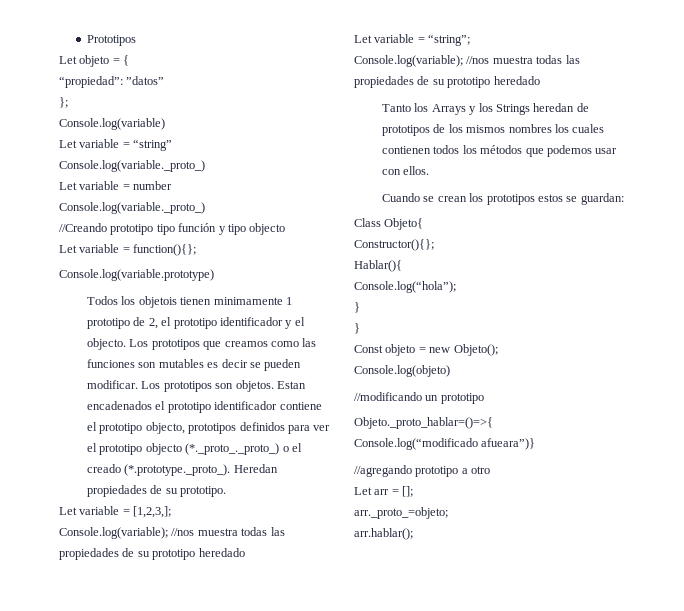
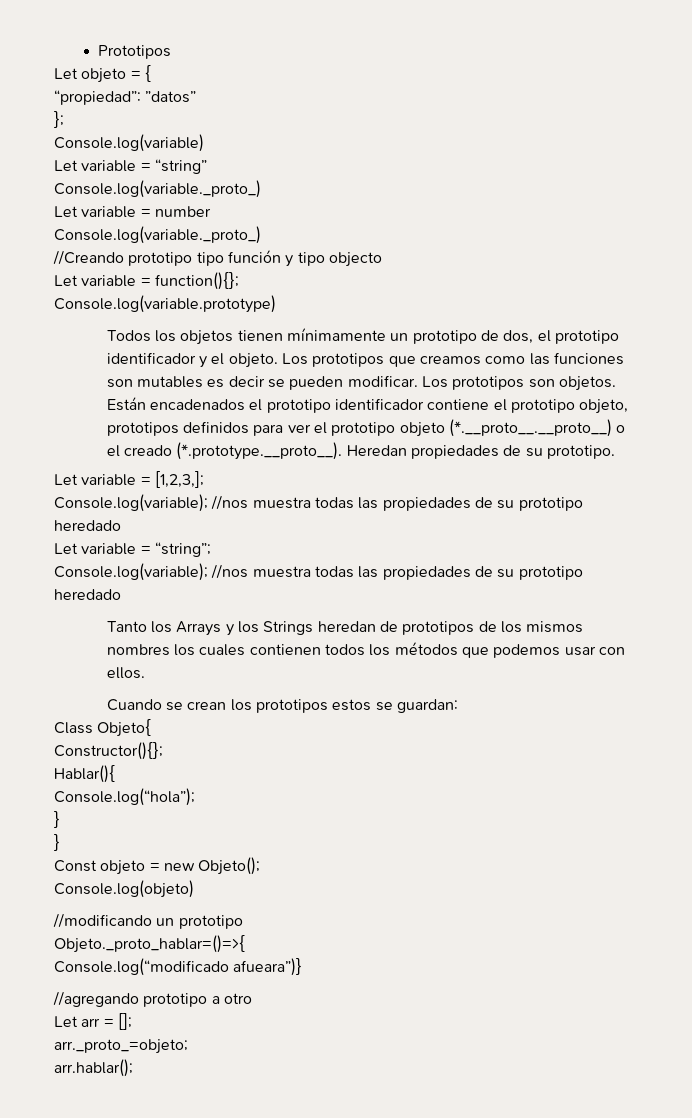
[138,296,292,308] objetois tienen minimamente 1 -> [180,328,409,345] objetos tienen mínimamente un
[148,318,158,329] 2, -> [503,330,534,344] dos,
[87,338,127,350] objecto. -> [228,353,278,368] objeto.
[276,381,306,389] Estan -> [106,397,146,411] Están
[145,422,185,434] objecto, -> [579,399,629,414] objeto,
[145,443,280,455] objecto (*._proto_._proto_) -> [399,419,612,437] objeto (*.__proto__.__proto__)
[124,464,231,476] (*.prototype._proto_). -> [176,442,343,460] (*.prototype.__proto__).

